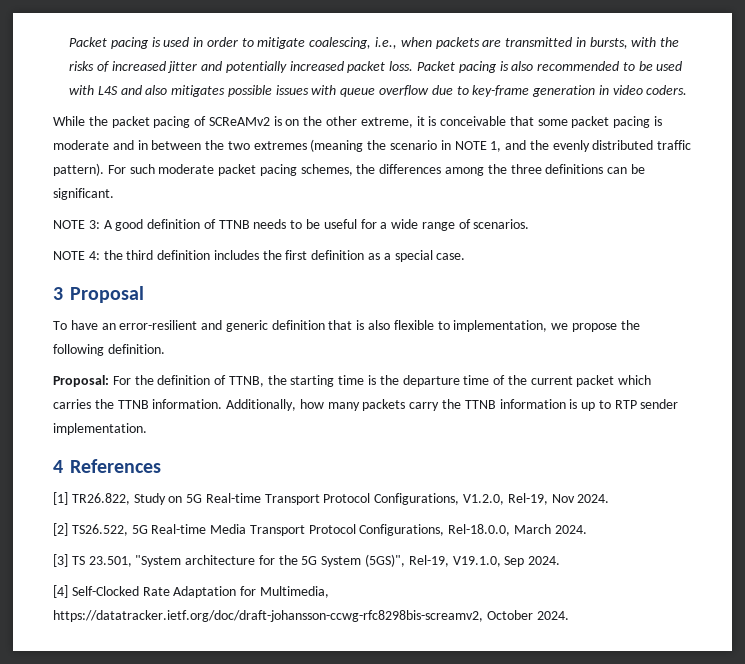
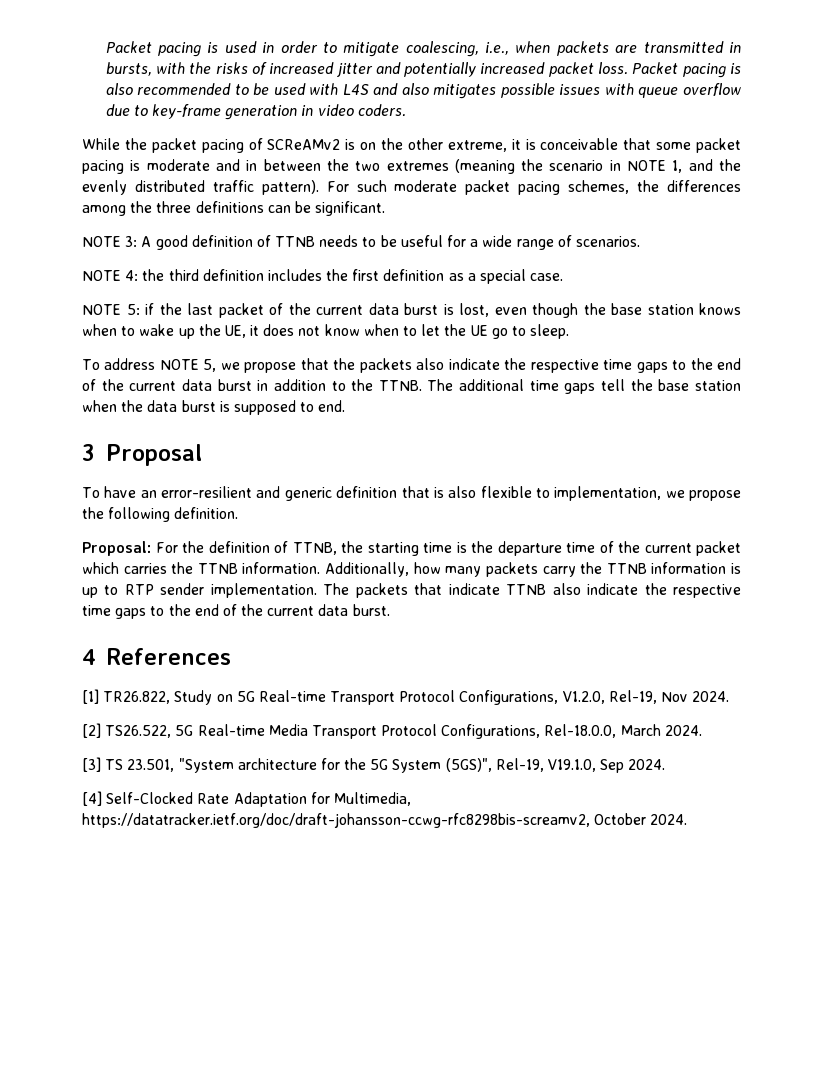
(466, 256) none -> [82,303,741,318] [82,324,570,339] [82,358,742,373] [82,379,741,394] [82,400,346,415] // NOTE 5: if the last packet of the current data burst is lost, even though the base station knows when to wake up the UE, it does not know when to let the UE go to sleep. // To address NOTE 5, we propose that the packets also indicate the respective time gaps to the end of the current data burst in addition to the TTNB. The additional time gaps tell the base station when the data burst is supposed to end.
(147, 429) none -> [323,583,741,598] [82,604,390,619] The packets that indicate TTNB also indicate the respective time gaps to the end of the current data burst.

